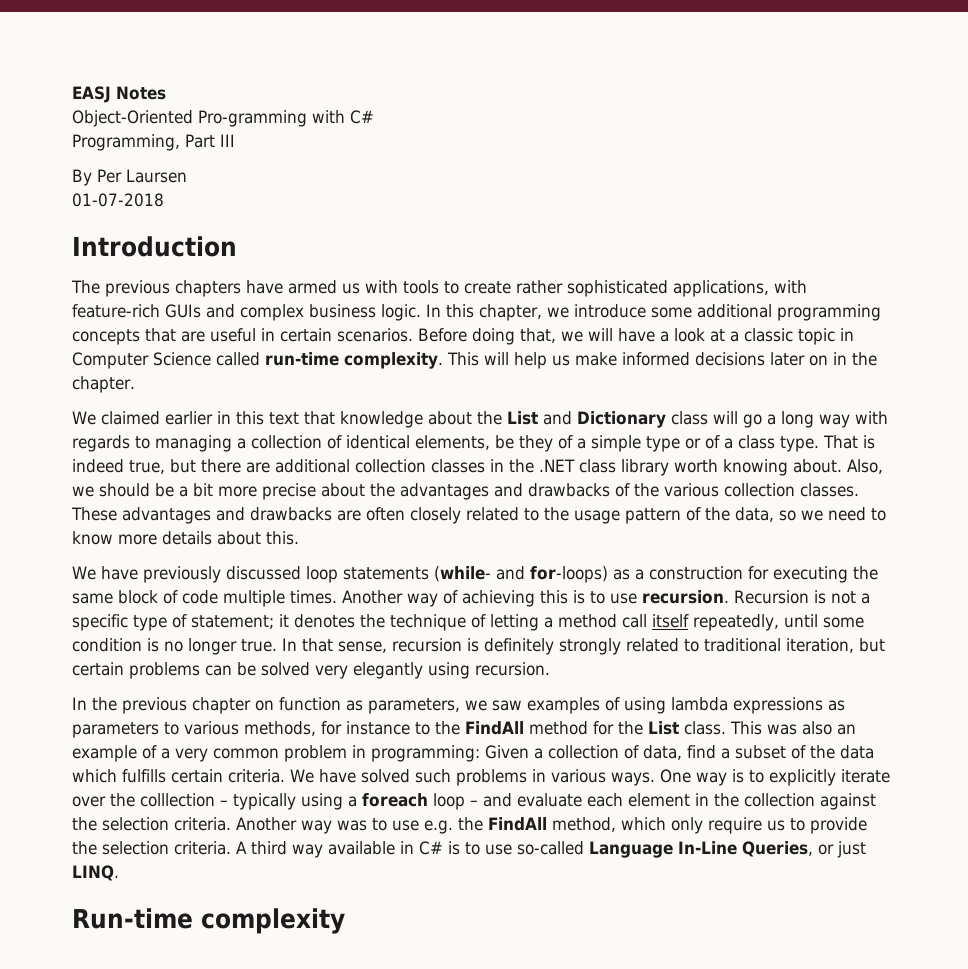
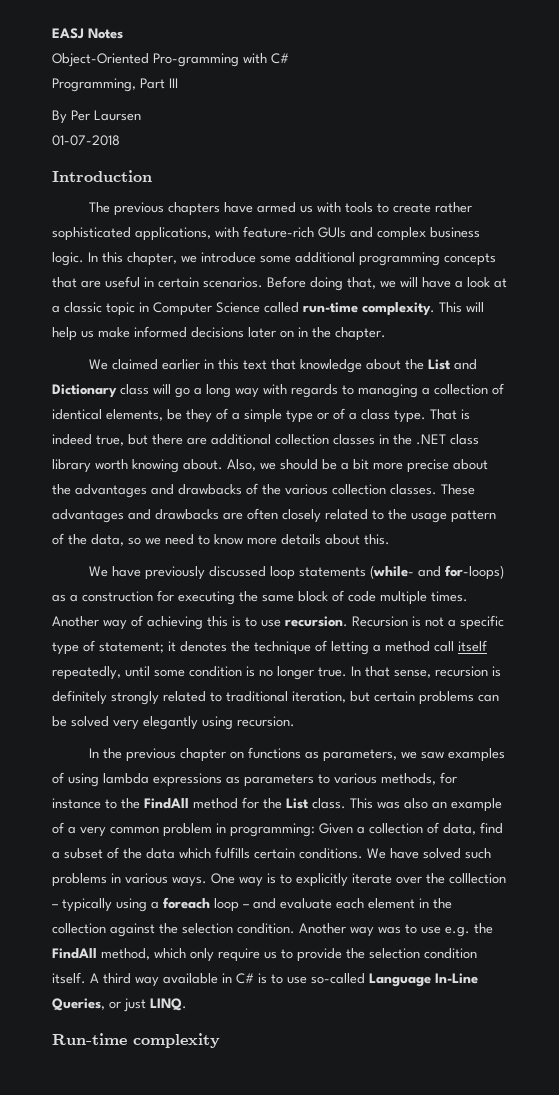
[279,697,341,711] function -> [247,747,301,759] functions
[228,769,285,783] criteria. -> [299,848,363,859] conditions.
[174,817,231,831] criteria. -> [237,923,295,934] condition.
[174,841,231,855] criteria. -> [424,948,477,959] [52,972,86,984] condition itself.

